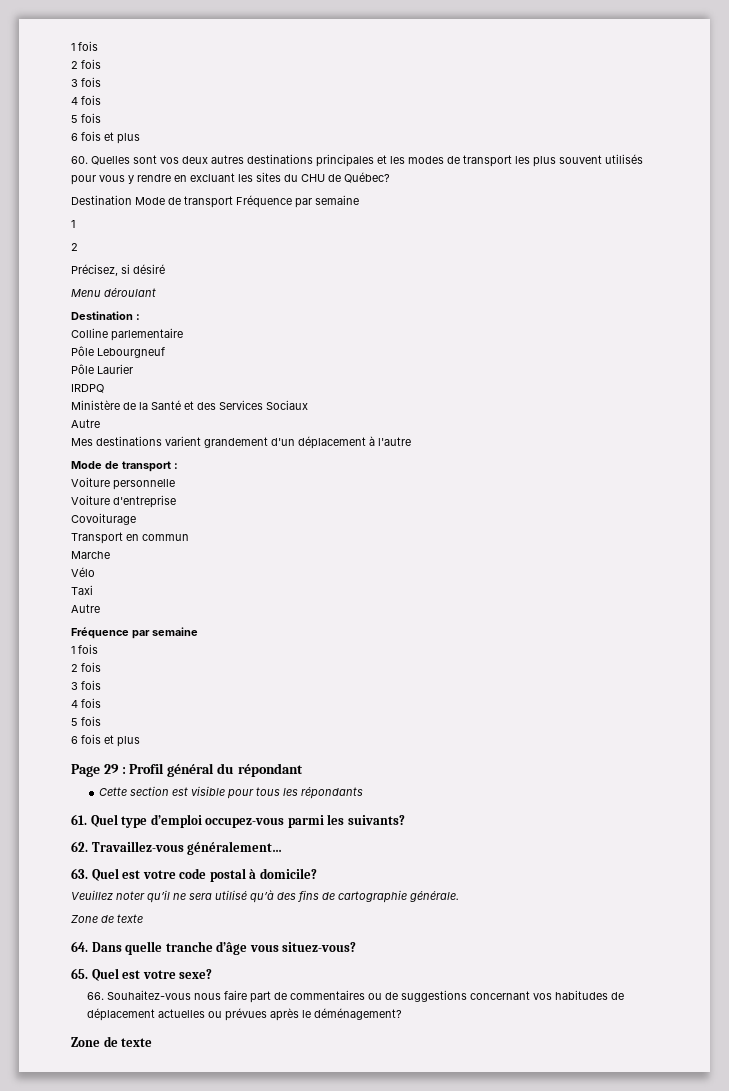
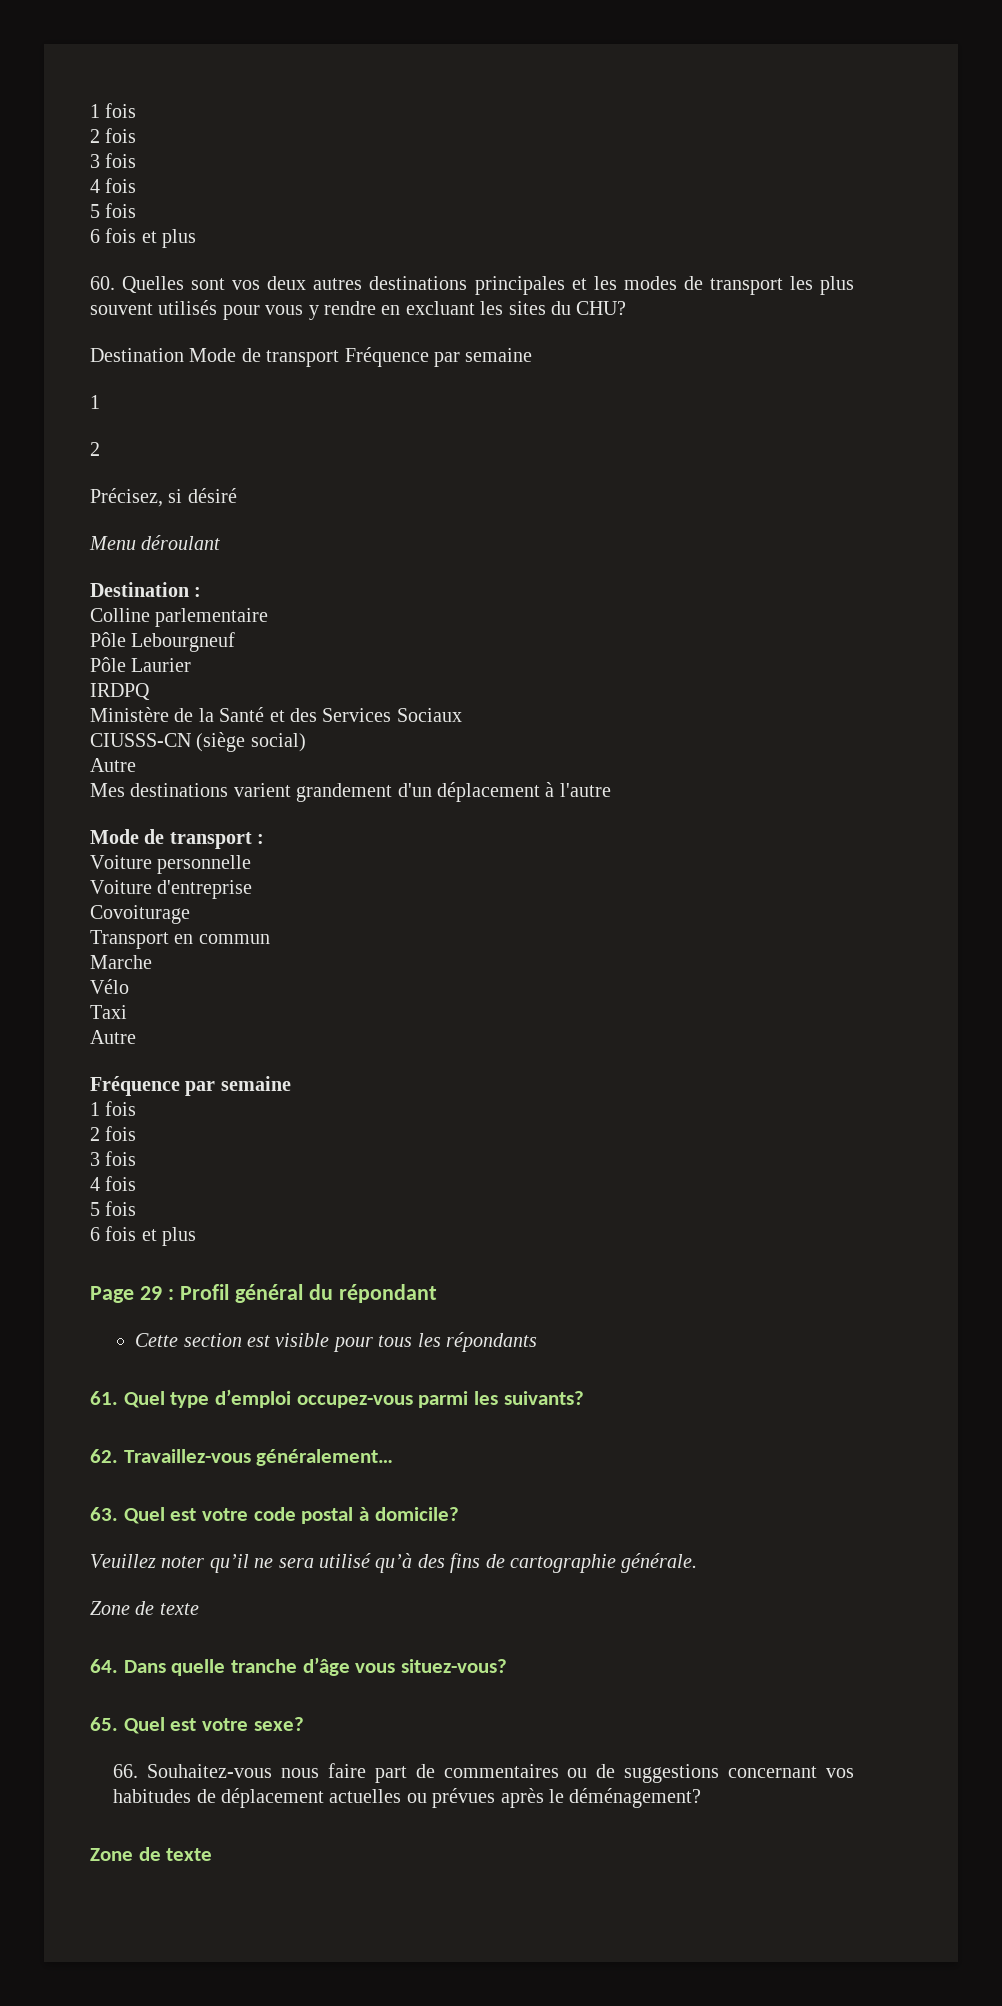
[301,172,390,183] CHU de Québec? -> [576,301,627,315] CHU?
(308, 405) none -> [90,732,306,752] // CIUSSS-CN (siège social)

